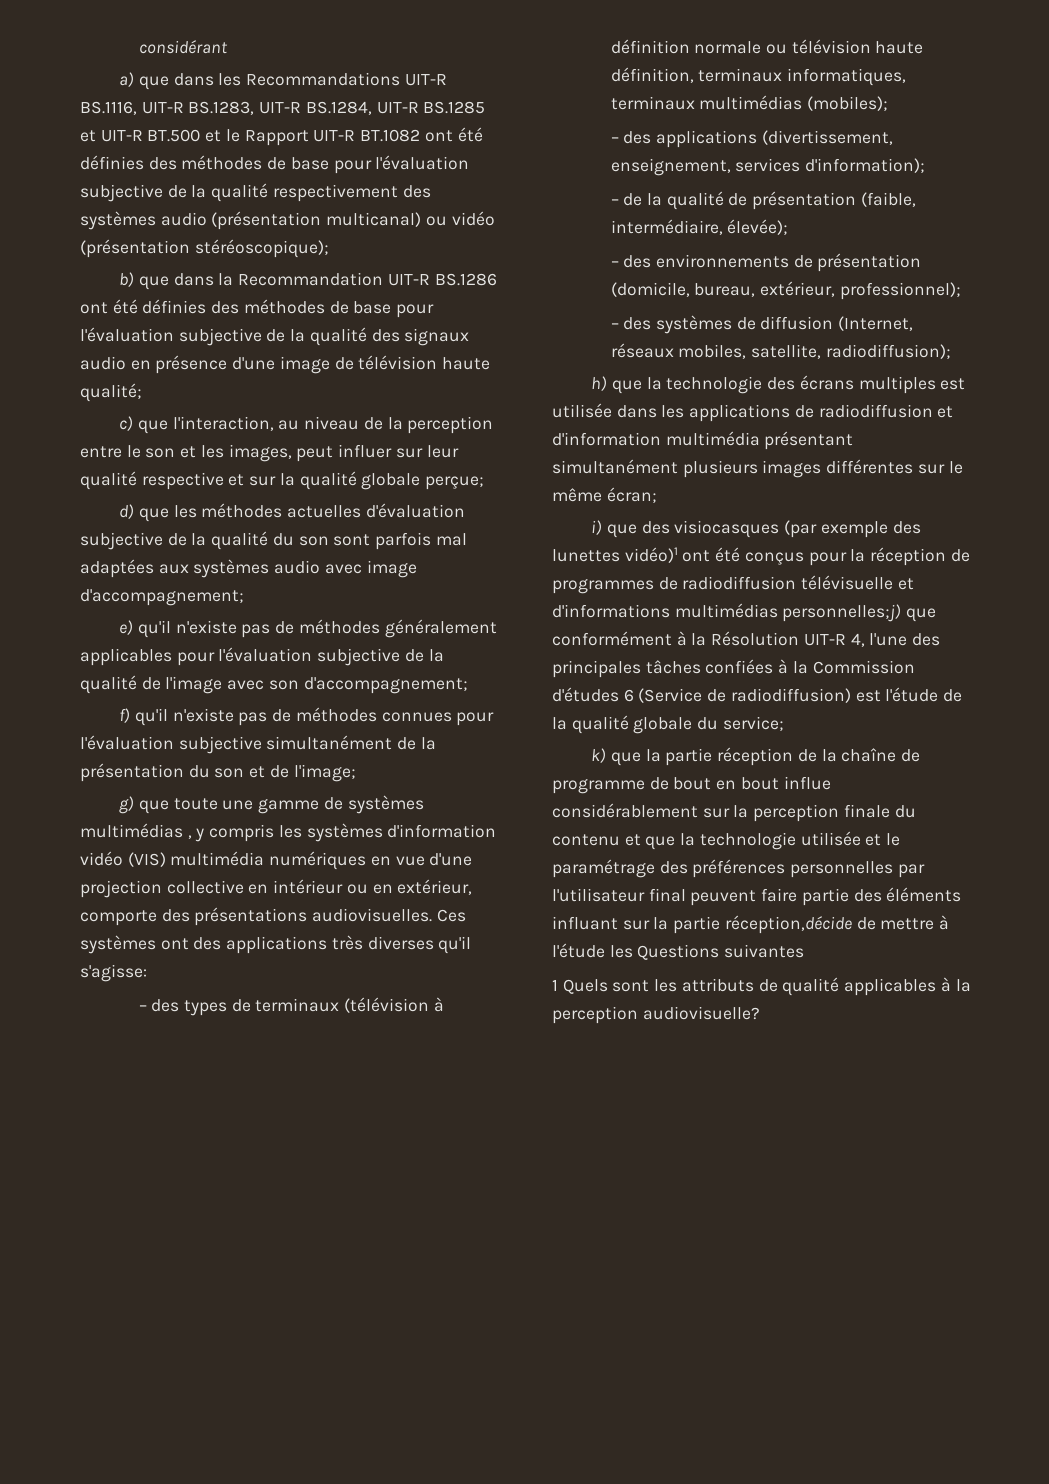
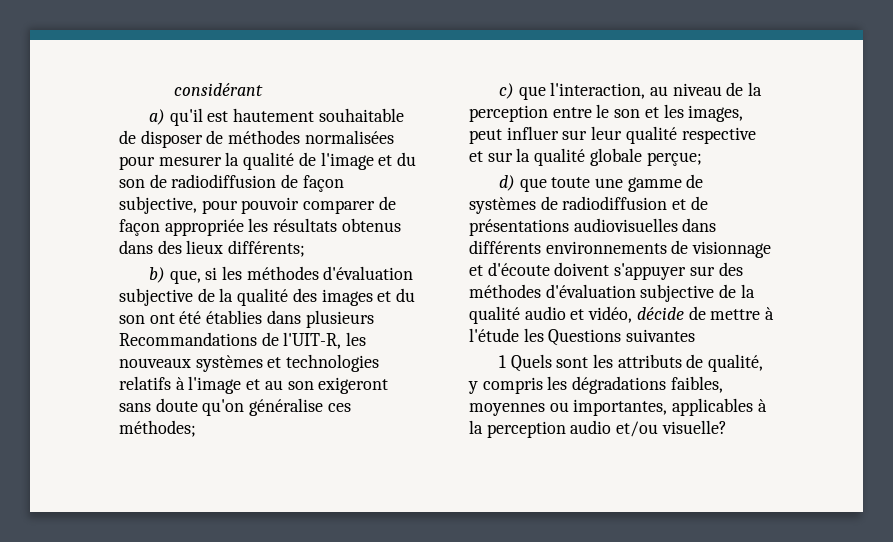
[138,72,447,90] [80,101,486,115] [80,127,483,146] [80,155,470,174] [80,183,431,202] [80,211,495,230] [80,239,329,258] [119,272,497,290] [80,299,435,318] [80,327,174,342] que dans les Recommandations UIT-R BS.1116, UIT-R BS.1283, UIT-R BS.1284, UIT-R BS.1285 et UIT-R BT.500 et le Rapport UIT-R BT.1082 ont été définies des méthodes de base pour l'évaluation subjective de la qualité respectivement des systèmes audio (présentation multicanal) ou vidéo (présentation stéréoscopique); // b) que dans la Recommandation UIT-R BS.1286 ont été définies des méthodes de base pour l'évaluation -> [169,108,404,126] [119,130,394,148] [119,152,417,170] [119,174,344,192] [119,196,396,214] [119,218,401,236] [119,240,306,257] [148,266,414,284] qu'il est hautement souhaitable de disposer de méthodes normalisées pour mesurer la qualité de l'image et du son de radiodiffusion de façon subjective, pour pouvoir comparer de façon appropriée les résultats obtenus dans des lieux différents; // b) que, si les méthodes d'évaluation
[404,328,470,346] [80,355,491,374] [80,383,142,402] signaux audio en présence d'une image de télévision haute qualité; -> [321,288,416,306] [119,310,374,328] [119,332,367,349] [119,354,380,372] [119,376,389,394] [119,398,351,416] [119,420,196,437] images et du son ont été établies dans plusieurs Recommandations de l'UIT-R, les nouveaux systèmes et technologies relatifs à l'image et au son exigeront sans doute qu'on généralise ces méthodes;
[173,503,465,518] [80,531,467,550] [80,559,417,578] [80,589,244,606] [119,619,497,638] [80,647,444,666] [80,675,468,694] [119,707,495,726] [80,735,436,754] [80,763,356,782] [119,795,424,814] [80,823,497,842] [80,851,473,870] [80,879,473,898] [80,907,466,926] [80,935,472,954] [80,964,147,982] [138,997,444,1016] [610,39,924,54] [610,67,906,86] [610,95,888,111] [610,130,893,148] [610,158,925,176] [610,191,916,210] [610,219,789,235] [610,253,922,272] [610,281,961,300] [610,315,914,334] [610,343,951,359] [591,375,966,394] [552,403,954,422] [552,431,854,450] [552,459,963,478] [552,487,657,503] [591,520,921,538] [552,547,970,566] [552,575,914,594] [552,603,937,622] [552,631,941,647] [552,659,915,678] [552,687,963,703] [552,715,784,734] [591,747,921,766] [552,776,831,794] [552,803,916,822] [552,831,901,850] [552,859,925,878] [552,887,962,906] [552,915,852,934] les méthodes actuelles d'évaluation subjective de la qualité du son sont parfois mal adaptées aux systèmes audio avec image d'accompagnement; // e) qu'il n'existe pas de méthodes généralement applicables pour l'évaluation subjective de la qualité de l'image avec son d'accompagnement; // f) qu'il n'existe pas de méthodes connues pour l'évaluation subjective simultanément de la présentation du son et de l'image; // g) que toute une gamme de systèmes multimédias , y compris les systèmes d'information vidéo (VIS) multimédia numériques en vue d'une projection collective en intérieur ou en extérieur, comporte des présentations audiovisuelles. Ces systèmes ont des applications très diverses qu'il s'agisse: // – des types de terminaux (télévision à définition normale ou télévision haute définition, terminaux informatiques, terminaux multimédias (mobiles); // – des applications (divertissement, enseignement, services d'information); // – de la qualité de présentation (faible, intermédiaire, élevée); // – des environnements de présentation (domicile, bureau, extérieur, professionnel); // – des systèmes de diffusion (Internet, réseaux mobiles, satellite, radiodiffusion); // h) que la technologie des écrans multiples est utilisée dans les applications de radiodiffusion et d'information multimédia présentant simultanément plusieurs images différentes sur le même écran; // i) que des visiocasques (par exemple des lunettes vidéo)1 ont été conçus pour la réception de programmes de radiodiffusion télévisuelle et d'informations multimédias personnelles;j) que conformément à la Résolution UIT-R 4, l'une des principales tâches confiées à la Commission d'études 6 (Service de radiodiffusion) est l'étude de la qualité globale du service; // k) que la partie réception de la chaîne de programme de bout en bout influe considérablement sur la perception finale du contenu et que la technologie utilisée et le paramétrage des préférences personnelles par l'utilisateur final peuvent faire partie des éléments influant sur la partie réception,décide -> [551,174,704,192] [469,196,708,214] [469,218,717,236] [469,240,772,258] [469,262,743,280] [469,284,755,302] [469,306,684,324] toute une gamme de systèmes de radiodiffusion et de présentations audiovisuelles dans différents environnements de visionnage et d'écoute doivent s'appuyer sur des méthodes d'évaluation subjective de la qualité audio et vidéo, décide
[782,977,840,996] qualité -> [708,354,764,372] [468,376,723,394] [469,399,668,416] qualité, y compris les dégradations faibles, moyennes ou importantes,
[642,1006,760,1020] audiovisuelle? -> [570,420,727,437] audio et/ou visuelle?

